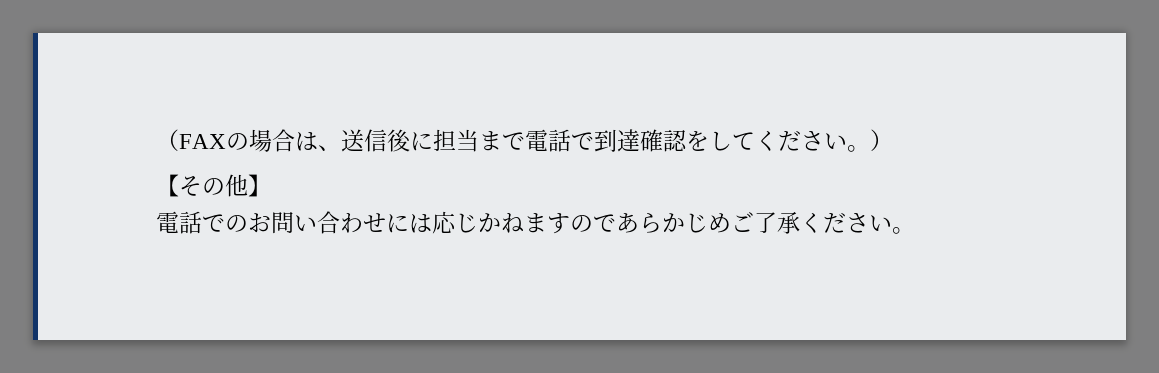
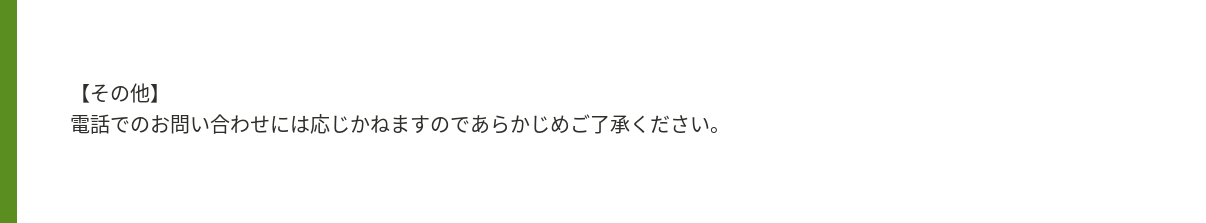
[156,129,893,152] （FAXの場合は、送信後に担当まで電話で到達確認をしてください。） // -> (70, 93) none

